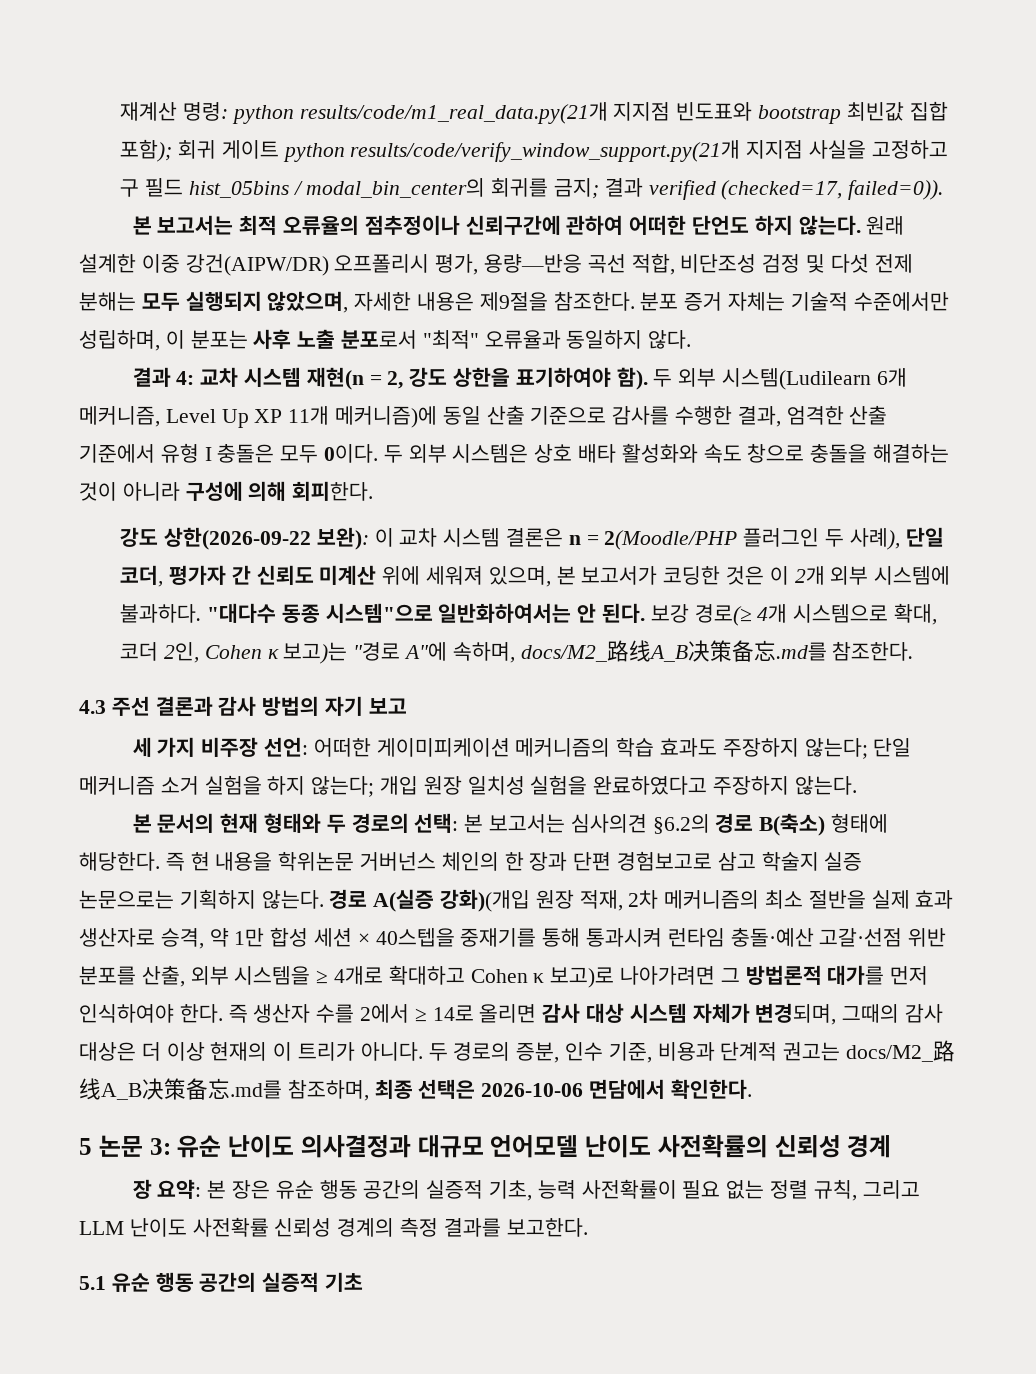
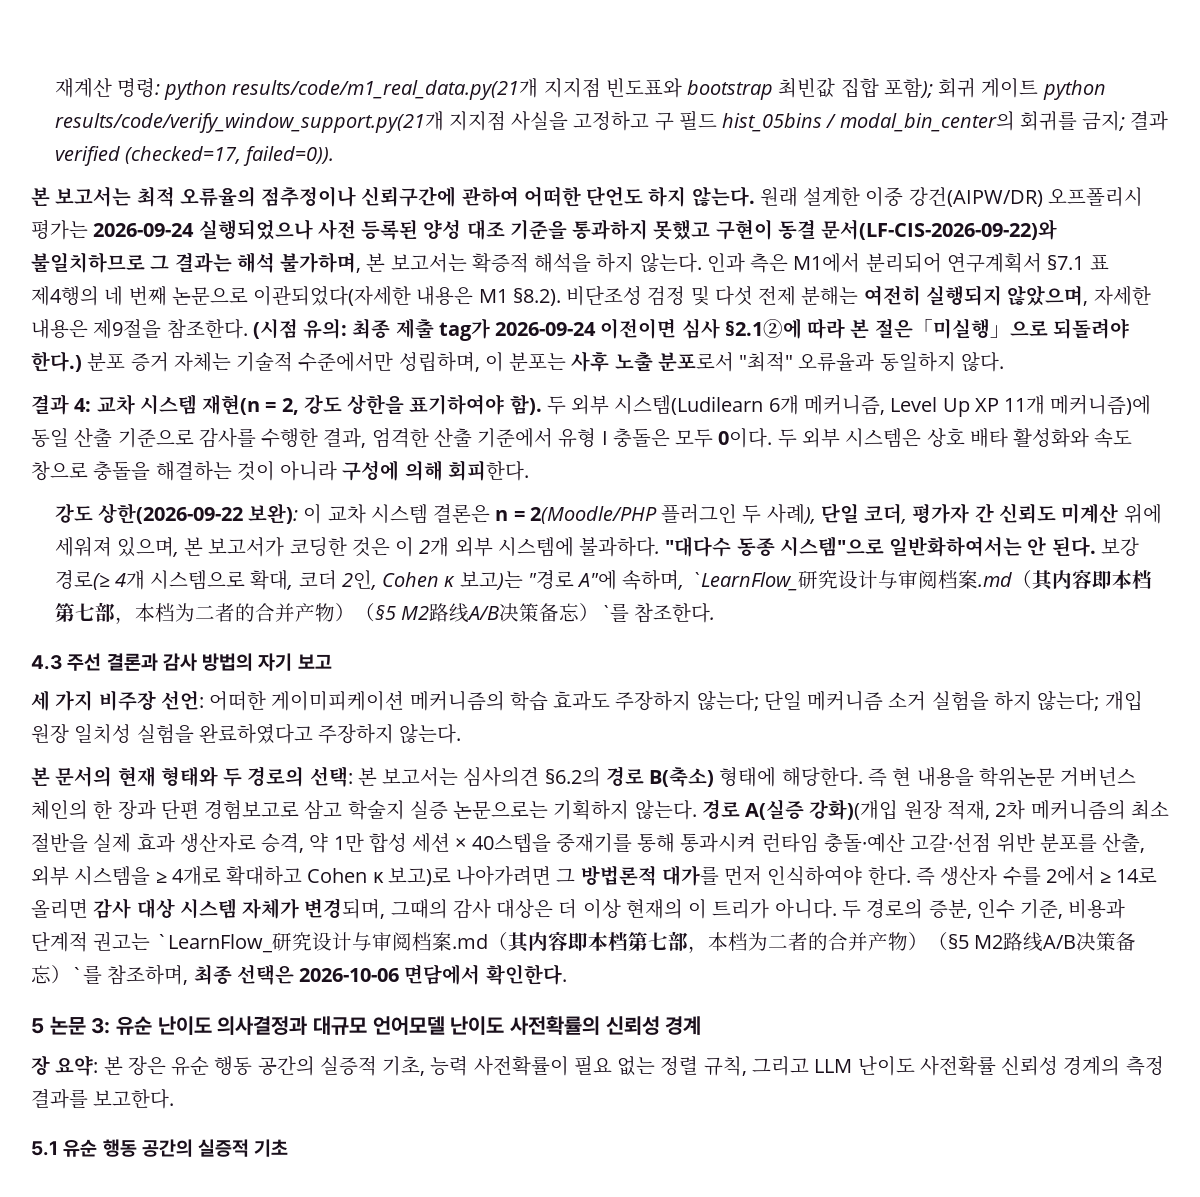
[435,253,675,275] 평가, 용량—반응 곡선 적합, -> [31,219,1058,240] [31,252,1109,273] [31,285,561,306] 평가는 2026-09-24 실행되었으나 사전 등록된 양성 대조 기준을 통과하지 못했고 구현이 동결 문서(LF-CIS-2026-09-22)와 불일치하므로 그 결과는 해석 불가하며, 본 보고서는 확증적 해석을 하지 않는다. 인과 측은 M1에서 분리되어 연구계획서 §7.1 표 제4행의 네 번째 논문으로 이관되었다(자세한 내용은 M1 §8.2).
[141,292,180,311] 모두 -> [863,285,921,306] 여전히
(635, 301) none -> [252,318,1129,341] [31,351,82,372] (시점 유의: 최종 제출 tag가 2026-09-24 이전이면 심사 §2.1②에 따라 본 절은「미실행」으로 되돌려야 한다.)
[520,640,827,662] docs/M2_路线A_B决策备忘.md를 -> [689,569,1152,591] [54,602,629,624] `LearnFlow_研究设计与审阅档案.md（其内容即本档第七部，本档为二者的合并产物）（§5 M2路线A/B决策备忘）`를
[846,1040,956,1062] [79,1078,282,1100] docs/M2_路线A_B决策备忘.md를 -> [155,931,1136,953] [31,965,102,984] `LearnFlow_研究设计与审阅档案.md（其内容即本档第七部，本档为二者的合并产物）（§5 M2路线A/B决策备忘）`를

